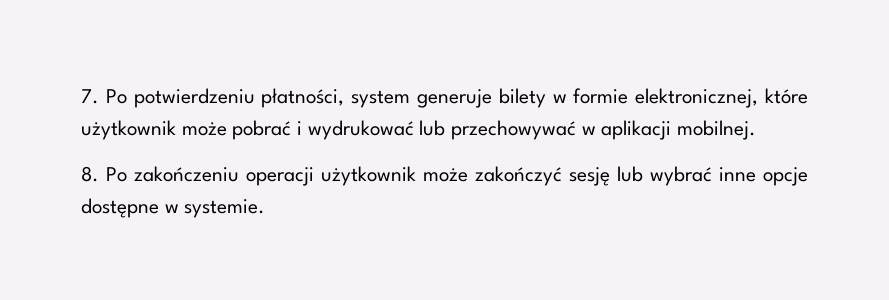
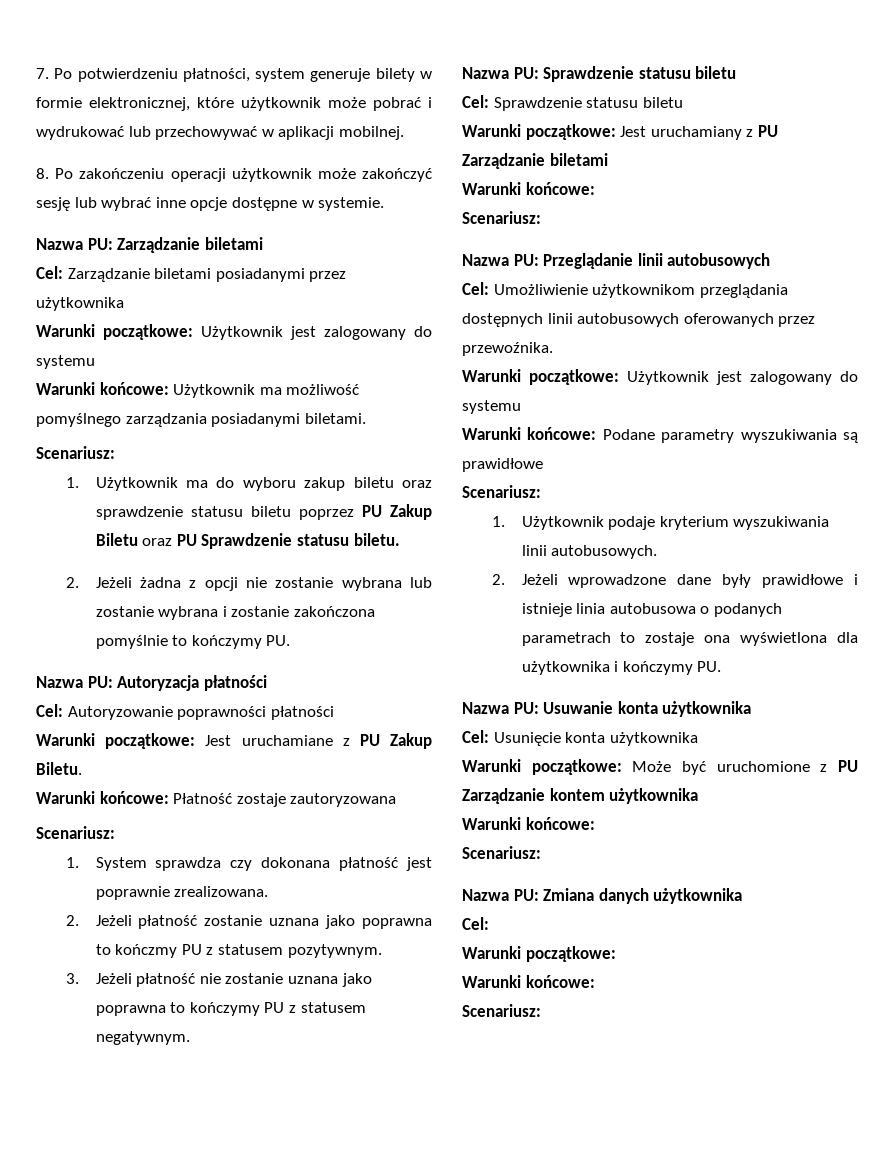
(266, 208) none -> [36,237,263,253] [36,266,347,282] [36,297,124,311] [36,324,432,340] [36,355,95,369] [36,382,360,398] [36,413,366,427] [36,446,115,459] [65,477,432,491] [95,504,432,520] [95,533,400,549] [65,577,432,591] [95,606,375,620] [95,635,291,649] [36,675,267,691] [36,704,334,720] [36,733,433,749] [36,762,82,775] [36,791,397,807] [36,826,115,839] [65,857,433,871] [95,886,269,900] [65,915,432,929] [95,944,382,958] [65,973,372,987] [95,1002,366,1016] [95,1031,190,1045] [462,66,737,82] [462,95,683,111] [462,124,778,140] [462,153,608,169] [462,182,595,195] [462,211,541,224] [462,253,771,269] [462,282,788,298] [462,313,816,327] [462,342,553,356] [462,369,858,385] [462,400,521,414] [462,427,858,443] [462,458,543,472] [462,485,541,498] [491,516,830,530] [521,545,658,559] [491,574,858,588] [521,603,782,617] [521,632,858,646] [521,661,722,675] [462,701,752,717] [462,730,698,746] [462,759,858,775] [462,788,699,804] [462,817,595,830] [462,846,541,859] [462,888,743,904] [462,917,489,930] [462,946,616,962] [462,975,595,988] [462,1004,541,1017] // Nazwa PU: Zarządzanie biletami // Cel: Zarządzanie biletami posiadanymi przez użytkownika // Warunki początkowe: Użytkownik jest zalogowany do systemu // Warunki końcowe: Użytkownik ma możliwość pomyślnego zarządzania posiadanymi biletami. // Scenariusz: // 1. Użytkownik ma do wyboru zakup biletu oraz sprawdzenie statusu biletu poprzez PU Zakup Biletu oraz PU Sprawdzenie statusu biletu. // 2. Jeżeli żadna z opcji nie zostanie wybrana lub zostanie wybrana i zostanie zakończona pomyślnie to kończymy PU. // Nazwa PU: Autoryzacja płatności // Cel: Autoryzowanie poprawności płatności // Warunki początkowe: Jest uruchamiane z PU Zakup Biletu. // Warunki końcowe: Płatność zostaje zautoryzowana // Scenariusz: // 1. System sprawdza czy dokonana płatność jest poprawnie zrealizowana. // 2. Jeżeli płatność zostanie uznana jako poprawna to kończmy PU z statusem pozytywnym. // 3. Jeżeli płatność nie zostanie uznana jako poprawna to kończymy PU z statusem negatywnym. // Nazwa PU: Sprawdzenie statusu biletu // Cel: Sprawdzenie statusu biletu // Warunki początkowe: Jest uruchamiany z PU Zarządzanie biletami // Warunki końcowe: // Scenariusz: // Nazwa PU: Przeglądanie linii autobusowych // Cel: Umożliwienie użytkownikom przeglądania dostępnych linii autobusowych oferowanych przez przewoźnika. // Warunki początkowe: Użytkownik jest zalogowany do systemu // Warunki końcowe: Podane parametry wyszukiwania są prawidłowe // Scenariusz: // 1. Użytkownik podaje kryterium wyszukiwania linii autobusowych. // 2. Jeżeli wprowadzone dane były prawidłowe i istnieje linia autobusowa o podanych parametrach to zostaje ona wyświetlona dla użytkownika i kończymy PU. // Nazwa PU: Usuwanie konta użytkownika // Cel: Usunięcie konta użytkownika // Warunki początkowe: Może być uruchomione z PU Zarządzanie kontem użytkownika // Warunki końcowe: // Scenariusz: // Nazwa PU: Zmiana danych użytkownika // Cel: // Warunki początkowe: // Warunki końcowe: // Scenariusz:

